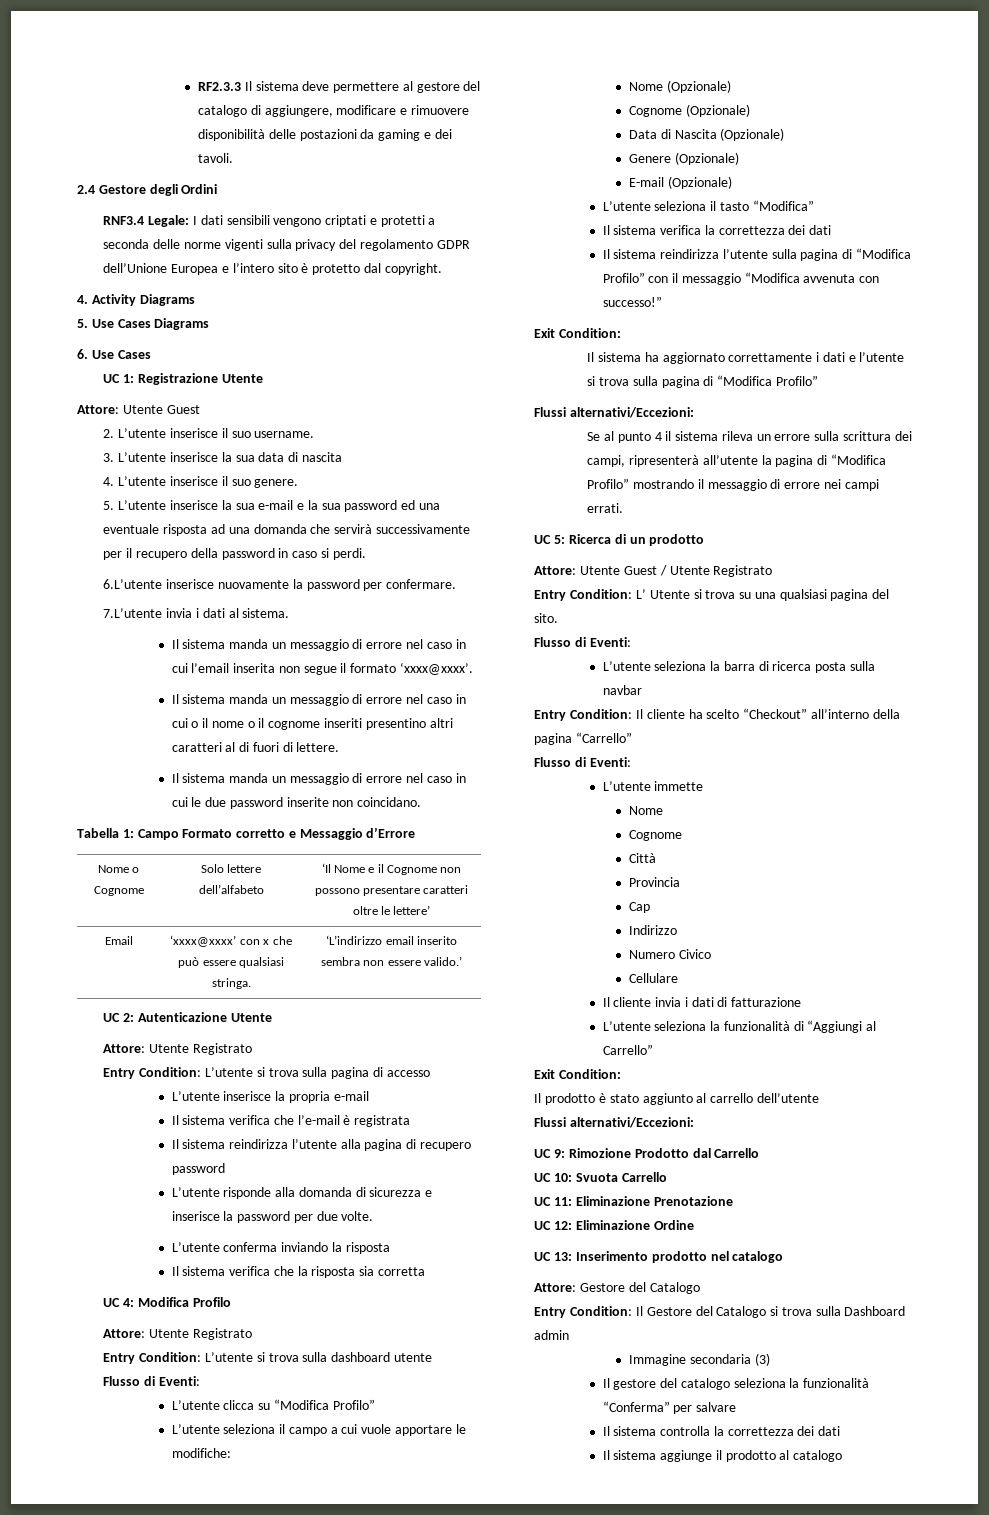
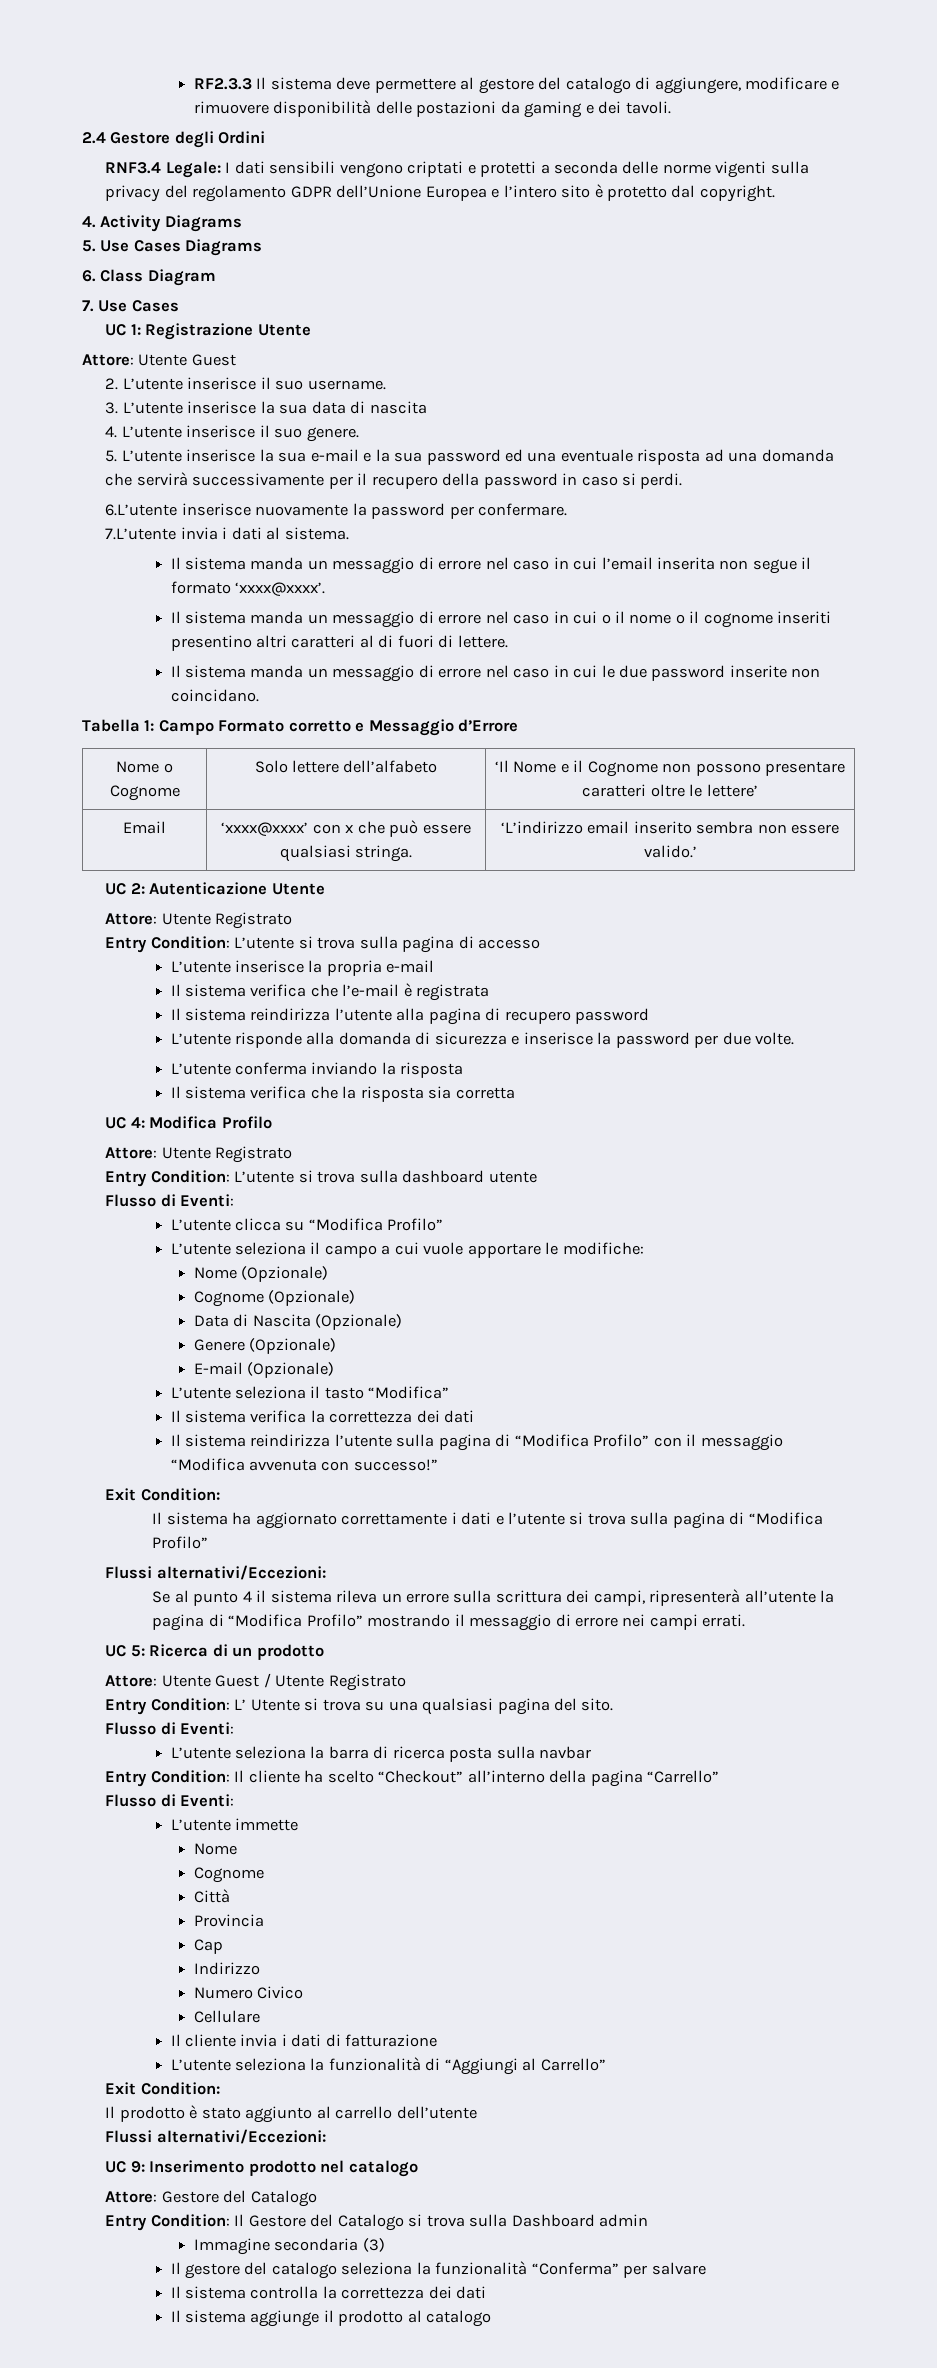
(88, 354) none -> [100,269,216,286] [82,300,94,312] Class Diagram // 7.
[568,1148,760,1158] [534,1172,667,1182] [534,1196,733,1206] [534,1220,694,1230] [534,1252,573,1261] Rimozione Prodotto dal Carrello // UC 10: Svuota Carrello // UC 11: Eliminazione Prenotazione // UC 12: Eliminazione Ordine // UC 13: -> (145, 2167) none

